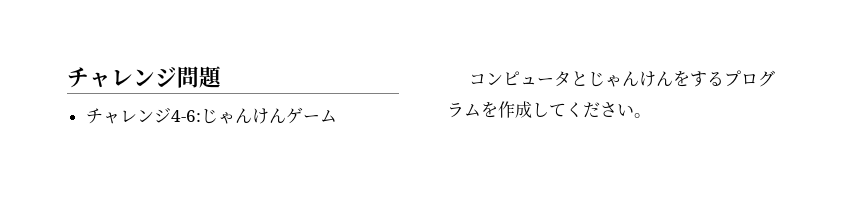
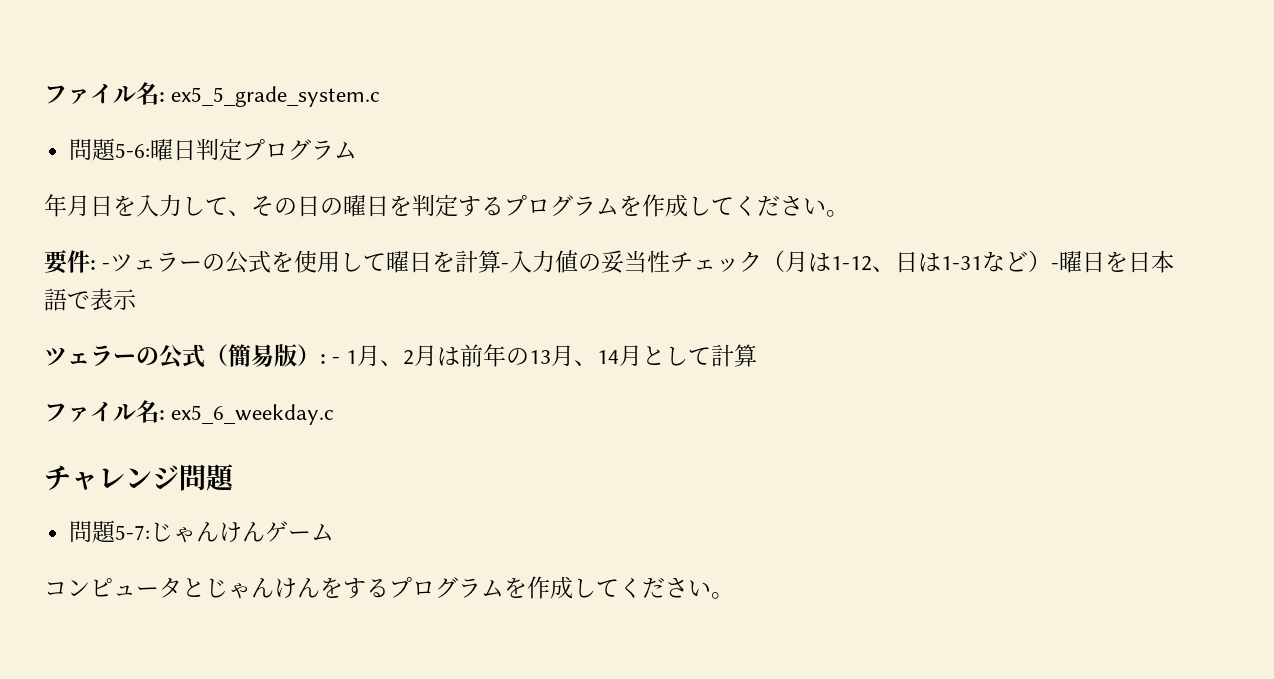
(67, 77) none -> [44,82,381,107] [69,138,358,161] [44,194,849,217] [44,250,1175,274] [44,288,137,311] [44,344,758,369] [44,400,335,425] ファイル名: ex5_5_grade_system.c // 問題5-6:曜日判定プログラム // 年月日を入力して、その日の曜日を判定するプログラムを作成してください。 // 要件: -ツェラーの公式を使用して曜日を計算-入力値の妥当性チェック（月は1-12、日は1-31など）-曜日を日本語で表示 // ツェラーの公式（簡易版）: - 1月、2月は前年の13月、14月として計算 // ファイル名: ex5_6_weekday.c //
[85,107,201,124] チャレンジ4-6: -> [69,520,151,543] 問題5-7:

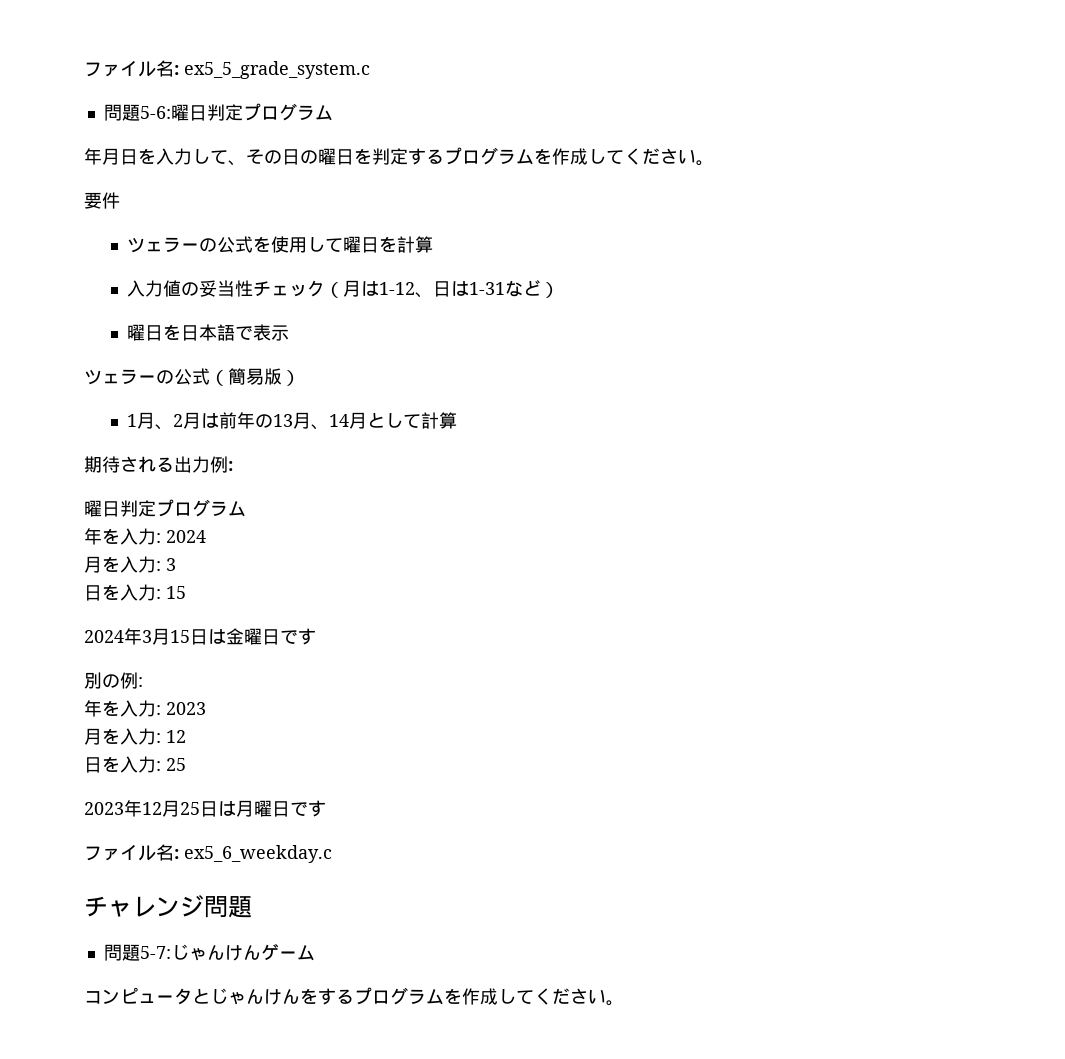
[90,260,111,270] : - -> (120, 200) //
[501,263,510,270] - -> (434, 244) //
[1051,263,1060,270] - -> (560, 290) //
[320,354,341,364] : - -> (300, 378) //
(758, 355) none -> [84,456,233,473] [84,499,246,517] [84,528,206,545] [84,556,176,573] [84,584,186,601] [84,628,316,645] [84,672,143,689] [84,700,206,717] [84,728,186,745] [84,756,186,773] [84,800,326,817] // 期待される出力例: // 曜日判定プログラム // 年を入力: 2024 // 月を入力: 3 // 日を入力: 15 // 2024年3月15日は金曜日です // 別の例: // 年を入力: 2023 // 月を入力: 12 // 日を入力: 25 // 2023年12月25日は月曜日です

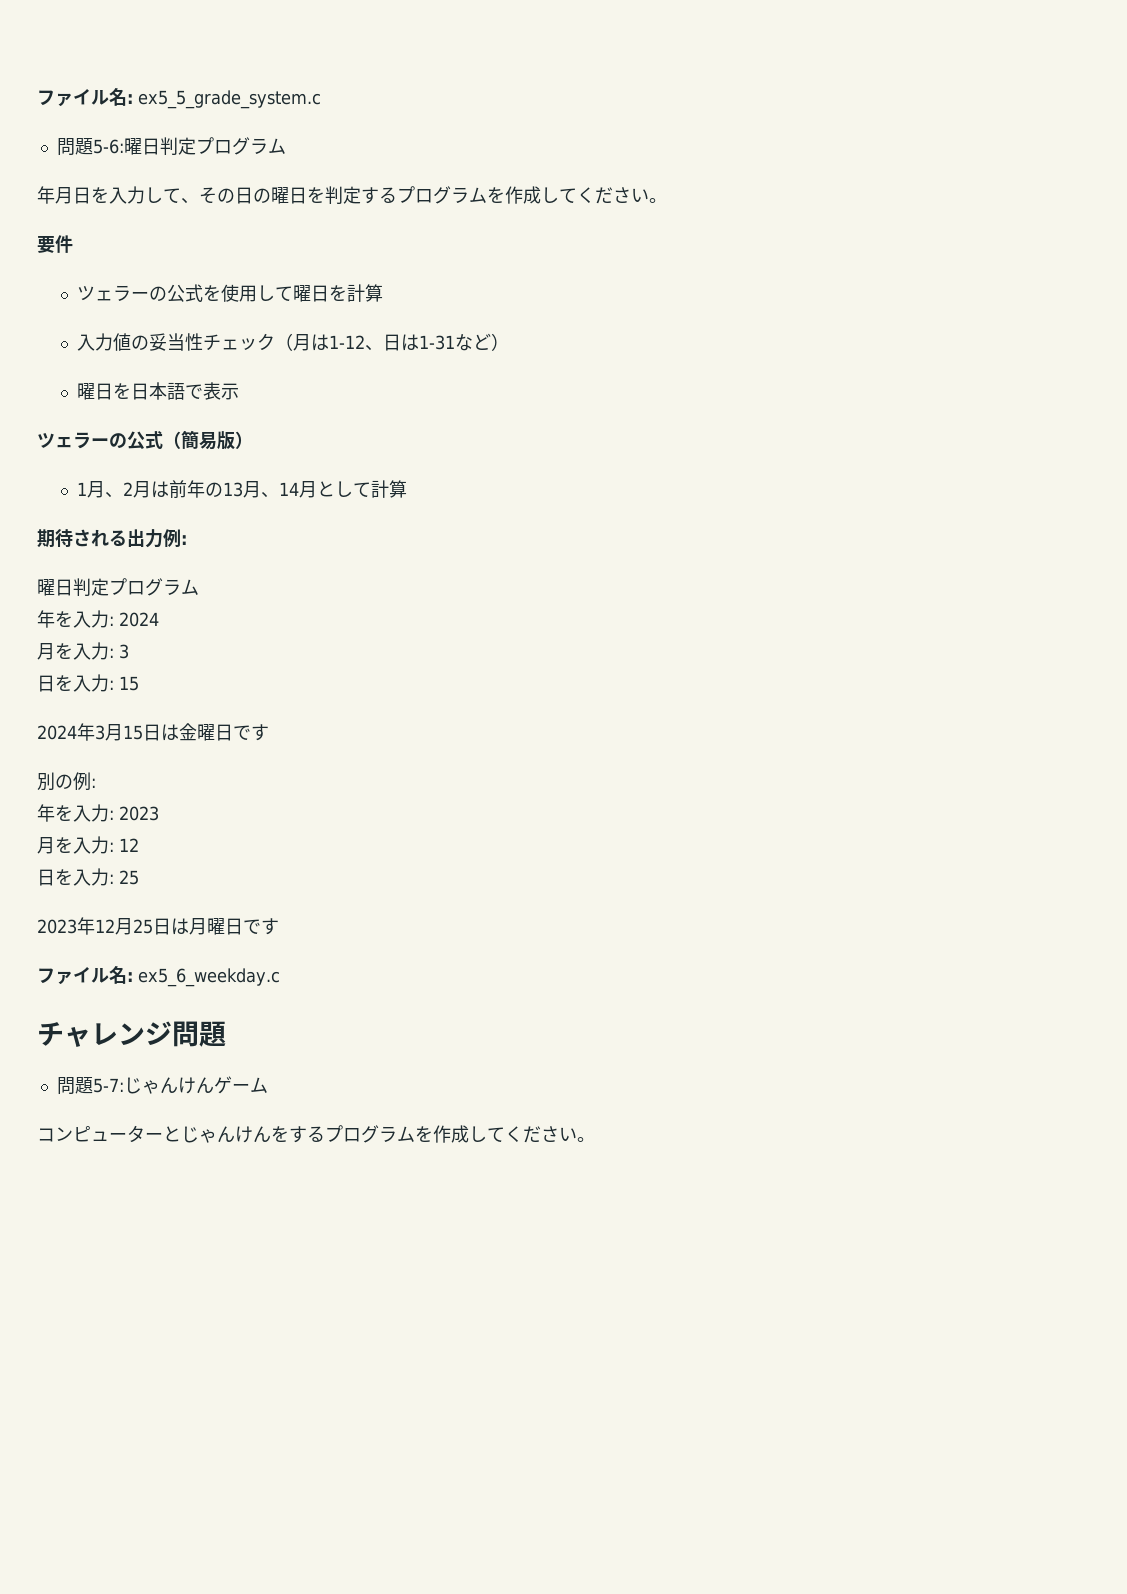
(192, 996) none -> [145,1132,163,1141] ー

